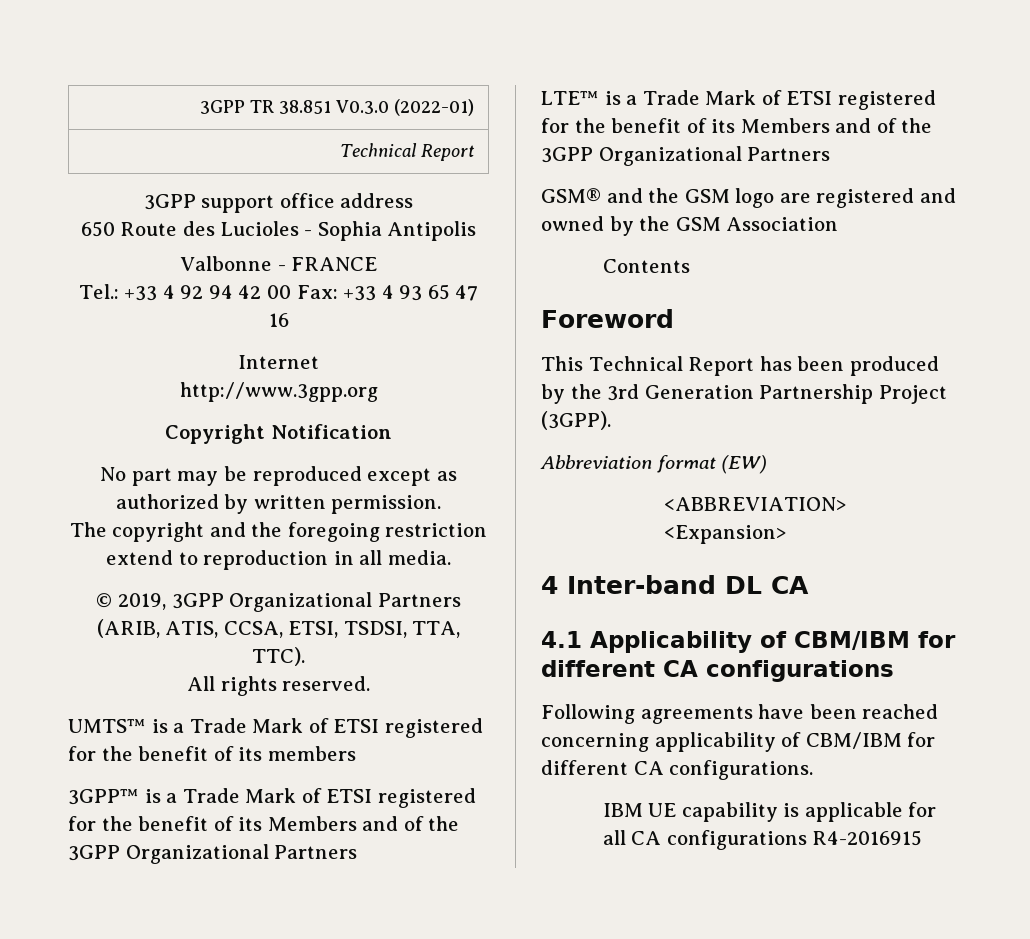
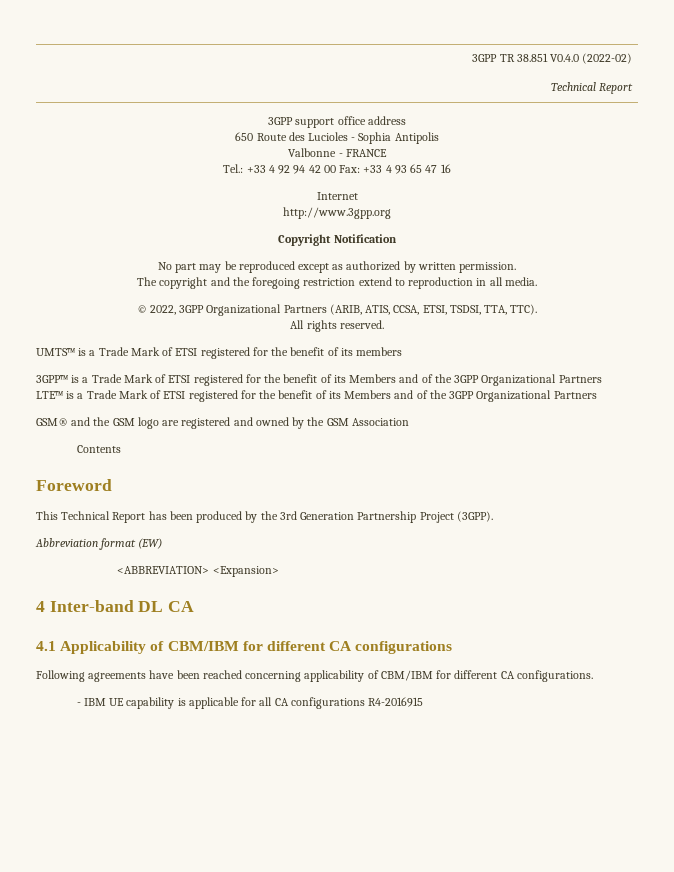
[335,99,474,116] V0.3.0 (2022-01) -> [549,53,633,64] V0.4.0 (2022-02)
[117,593,166,610] 2019, -> [149,305,176,315] 2022,
(814, 770) none -> [76,702,81,706] -

